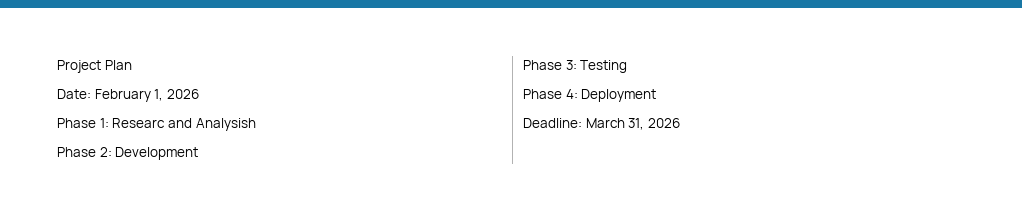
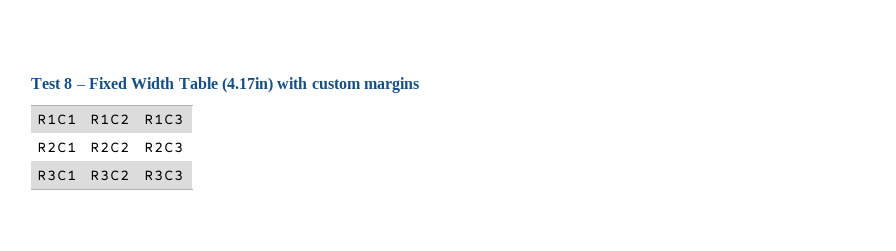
[57,60,132,73] [57,89,199,102] [57,118,256,131] [57,147,199,160] [523,60,628,73] [523,89,657,102] [523,118,680,130] Project Plan // Date: February 1, 2026 // Phase 1: Researc and Analysish // Phase 2: Development // Phase 3: Testing // Phase 4: Deployment // Deadline: March 31, 2026 -> [31,77,419,93] [37,114,78,125] [90,114,131,125] [144,114,185,125] [37,142,78,153] [90,142,131,153] [144,142,185,153] [37,170,78,181] [90,170,131,181] [144,170,185,181] Test 8 – Fixed Width Table (4.17in) with custom margins // R1C1 | R1C2 | R1C3 // R2C1 | R2C2 | R2C3 // R3C1 | R3C2 | R3C3

